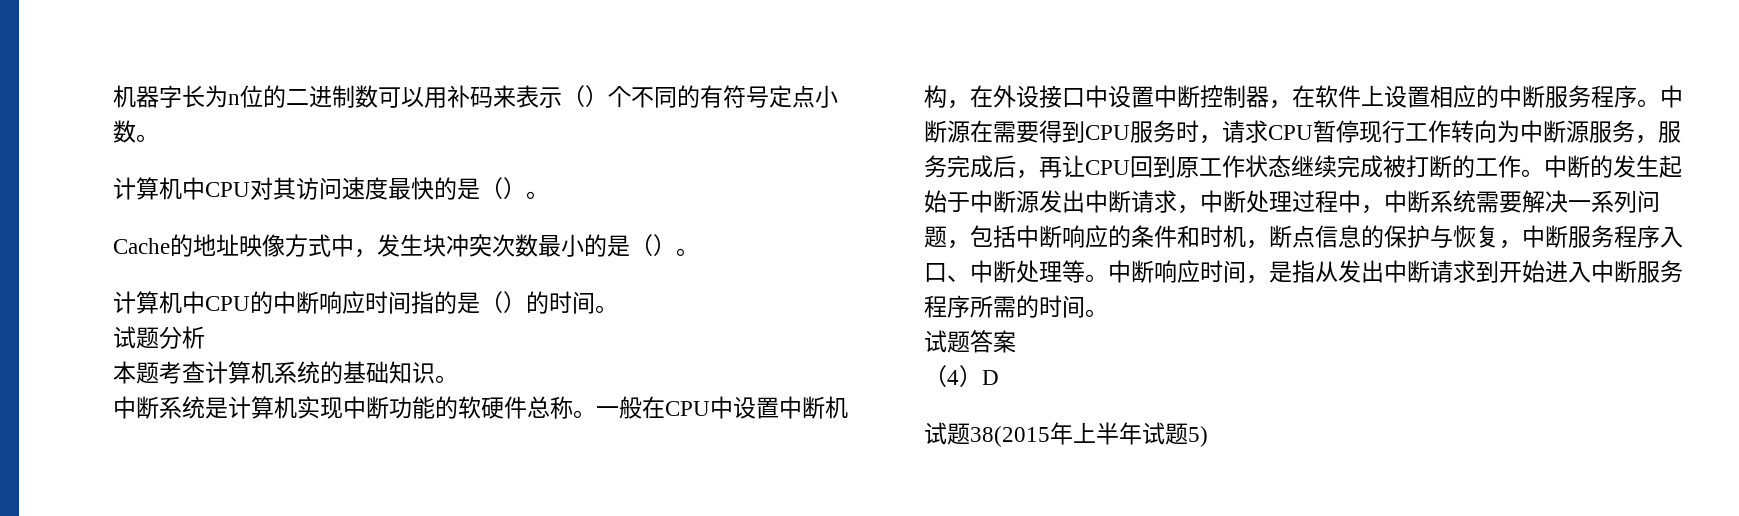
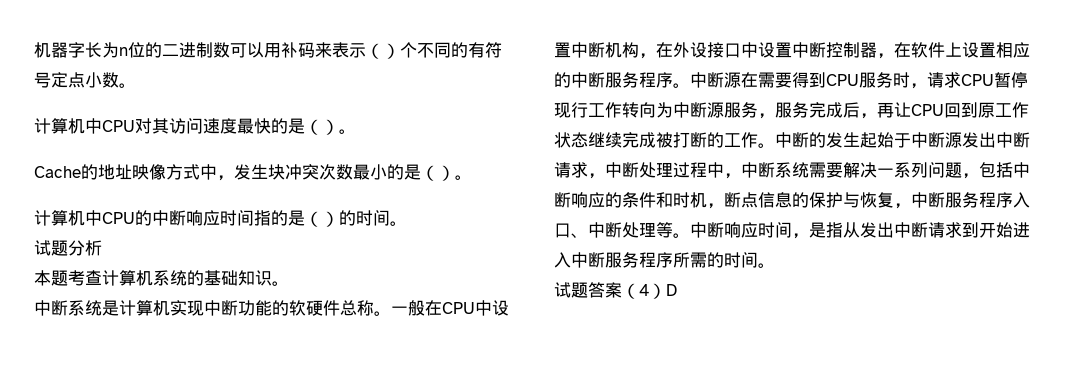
(1016, 341) // -> (622, 290) none
[924,422,1208,447] // 试题38(2015年上半年试题5) -> (677, 290) none

